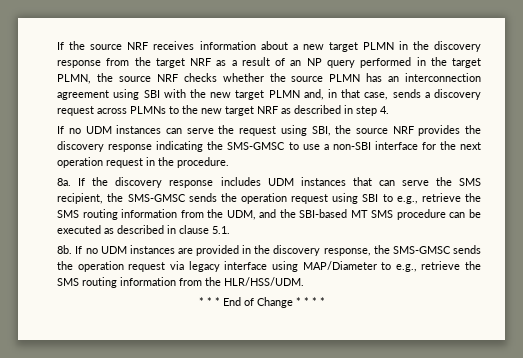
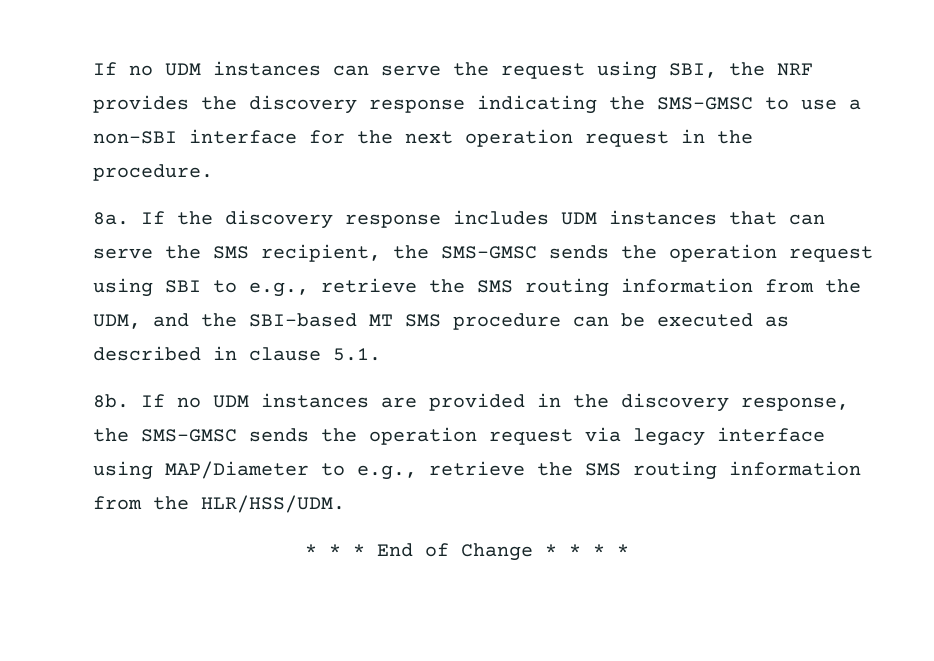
[57,41,481,52] [57,57,482,68] [57,73,481,84] [57,89,481,100] [57,105,390,116] [57,126,65,134] If the source NRF receives information about a new target PLMN in the discovery response from the target NRF as a result of an NP query performed in the target PLMN, the source NRF checks whether the source PLMN has an interconnection agreement using SBI with the new target PLMN and, in that case, sends a discovery request across PLMNs to the new target NRF as described in step 4. // If -> [93,62,118,75] If
[355,128,388,134] source -> (766, 69) none

